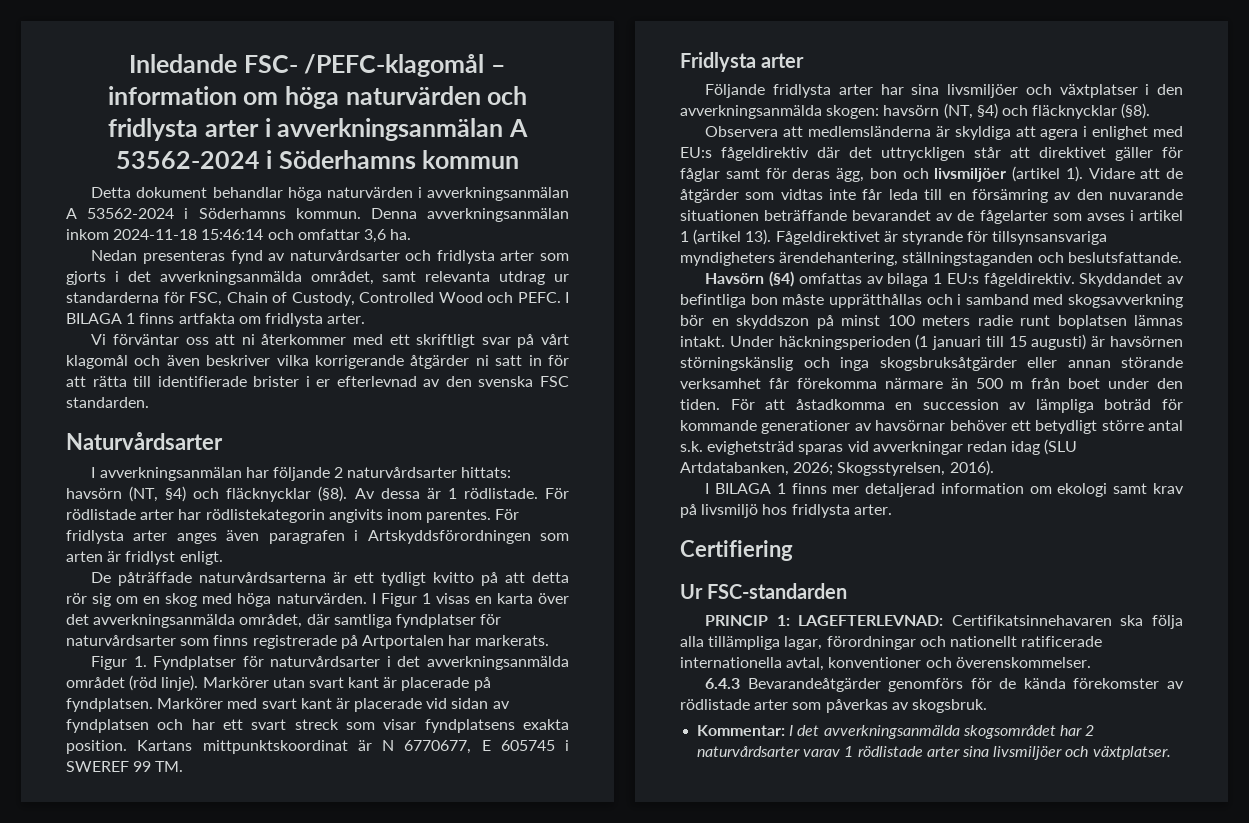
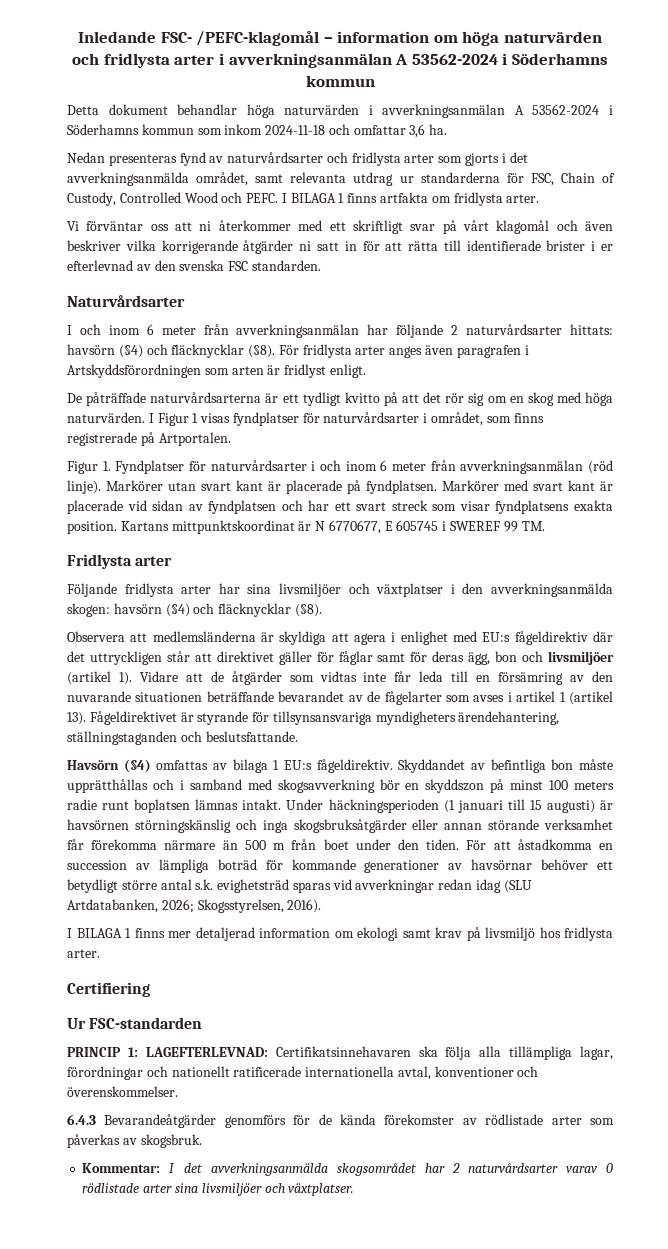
[295,208,569,222] kommun. Denna avverkningsanmälan -> [141,124,222,135] kommun som
[201,229,264,240] 15:46:14 -> (326, 130) none
(96, 472) none -> [79,324,229,335] och inom 6 meter från
[129,486,569,502] [66,509,492,523] (NT, §4) och fläcknycklar (§8). Av dessa är 1 rödlistade. För rödlistade arter har rödlistekategorin angivits inom parentes. -> [118,344,276,358] (§4) och fläcknycklar (§8).
[532,572,569,583] detta -> [423,392,442,403] det
[474,593,569,604] [66,614,392,628] en karta över det avverkningsanmälda området, där samtliga -> (231, 418) none
(176, 640) none -> [423,412,484,426] i området,
[361,635,550,649] Artportalen har markerats. -> [158,432,231,446] Artportalen.
[397,656,569,670] [66,677,125,688] det avverkningsanmälda området -> [320,460,584,474] och inom 6 meter från avverkningsanmälan
[943,103,998,119] (NT, §4) -> [165,604,190,617] (§4)
[844,746,854,757] 1 -> [606,1163,614,1173] 0

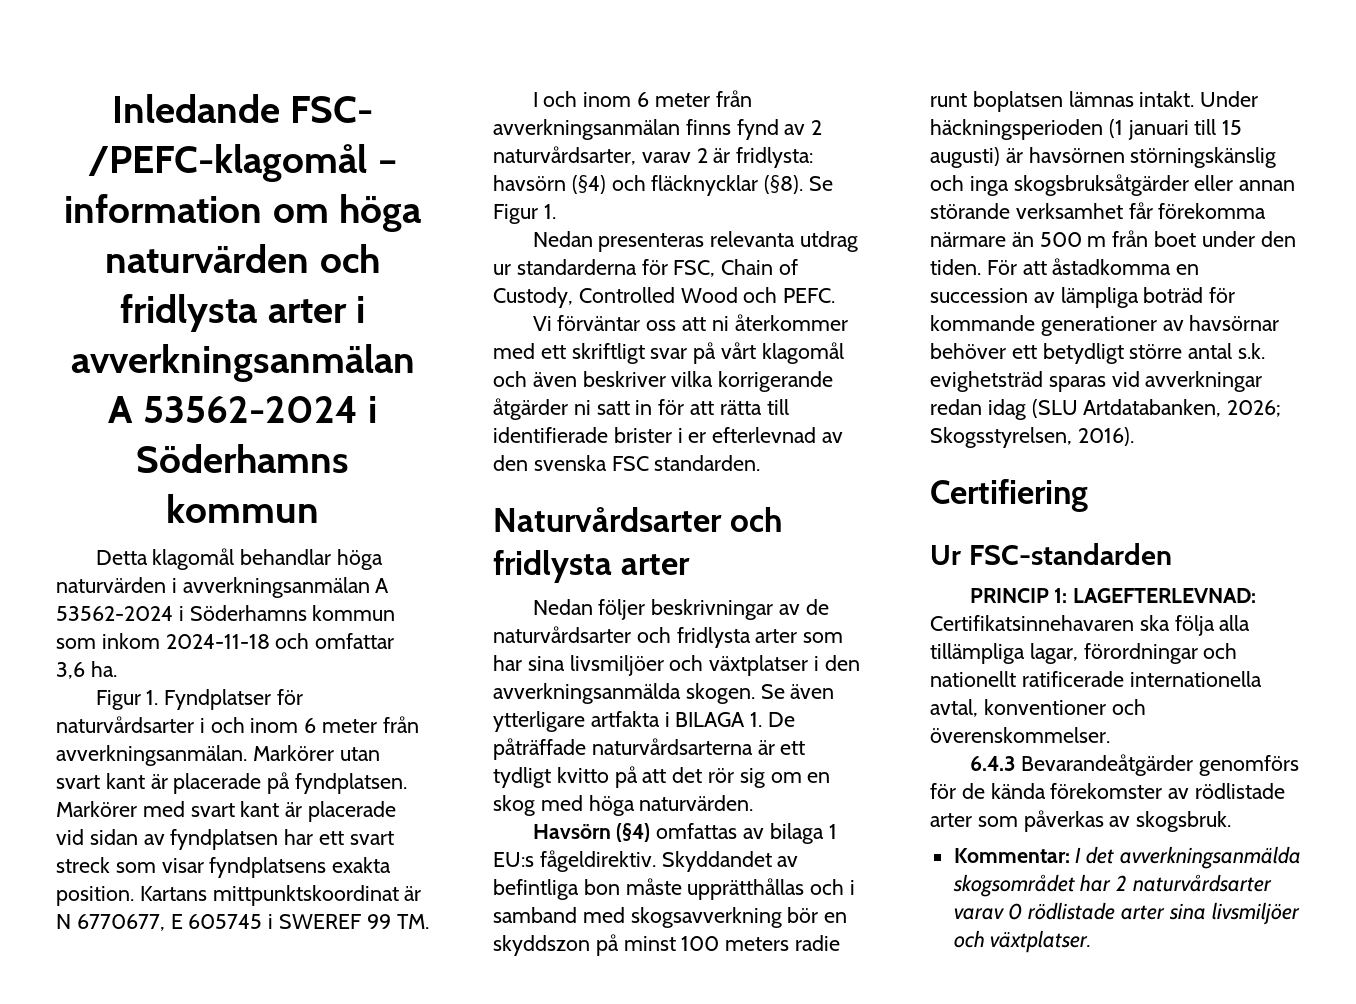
[108,104,168,115] dokument -> [152,548,235,570] klagomål
[67,152,528,166] [67,172,284,186] Nedan presenteras fynd av naturvårdsarter och fridlysta arter som gjorts i det avverkningsanmälda området, samt -> [95,689,304,710] [56,716,419,733] [56,745,380,766] [56,772,408,794] [56,801,397,822] [56,829,394,850] [56,857,392,878] [56,885,422,906] [56,914,429,931] [532,90,752,107] [493,119,823,140] [493,146,814,168] [493,175,834,196] [493,204,556,224] [532,231,705,252] Figur 1. Fyndplatser för naturvårdsarter i och inom 6 meter från avverkningsanmälan. Markörer utan svart kant är placerade på fyndplatsen. Markörer med svart kant är placerade vid sidan av fyndplatsen har ett svart streck som visar fyndplatsens exakta position. Kartans mittpunktskoordinat är N 6770677, E 605745 i SWEREF 99 TM. // I och inom 6 meter från avverkningsanmälan finns fynd av 2 naturvårdsarter, varav 2 är fridlysta: havsörn (§4) och fläcknycklar (§8). Se Figur 1. // Nedan presenteras
[281,192,540,206] I BILAGA 1 finns artfakta om fridlysta arter. -> (836, 295) none
[67,324,613,338] [67,344,529,358] [67,364,366,378] // I och inom 6 meter från avverkningsanmälan har följande 2 naturvårdsarter hittats: havsörn (§4) och fläcknycklar (§8). För fridlysta arter anges även paragrafen i Artskyddsförordningen som arten är fridlyst enligt. // -> [730,507,783,532] [493,550,691,583] [532,599,829,620] [493,626,844,648] [493,655,860,676] [493,683,835,704] [493,711,763,732] och fridlysta arter // Nedan följer beskrivningar av de naturvårdsarter och fridlysta arter som har sina livsmiljöer och växtplatser i den avverkningsanmälda skogen. Se även ytterligare artfakta i BILAGA 1.
[148,412,544,426] [67,432,231,446] [67,460,614,474] [67,480,613,494] [67,500,614,514] [67,520,545,534] [67,554,173,569] [67,583,614,597] [67,603,322,617] [67,631,613,645] [67,651,614,665] [67,671,613,685] [67,691,614,705] [67,711,560,725] [67,731,298,745] I Figur 1 visas fyndplatser för naturvårdsarter i området, som finns registrerade på Artportalen. // Figur 1. Fyndplatser för naturvårdsarter i och inom 6 meter från avverkningsanmälan (röd linje). Markörer utan svart kant är placerade på fyndplatsen. Markörer med svart kant är placerade vid sidan av fyndplatsen och har ett svart streck som visar fyndplatsens exakta position. Kartans mittpunktskoordinat är N 6770677, E 605745 i SWEREF 99 TM. // Fridlysta arter // Följande fridlysta arter har sina livsmiljöer och växtplatser i den avverkningsanmälda skogen: havsörn (§4) och fläcknycklar (§8). // Observera att medlemsländerna är skyldiga att agera i enlighet med EU:s fågeldirektiv där det uttryckligen står att direktivet gäller för fåglar samt för deras ägg, bon och livsmiljöer (artikel 1). Vidare att de åtgärder som vidtas inte får leda till en försämring av den nuvarande situationen beträffande bevarandet av de fågelarter som avses i artikel 1 (artikel 13). Fågeldirektivet är styrande för tillsynsansvariga myndigheters ärendehantering, ställningstaganden och beslutsfattande. -> (754, 803) none
[67,927,613,941] [67,949,100,958] // I BILAGA 1 finns mer detaljerad information om ekologi samt krav på livsmiljö hos fridlysta arter. -> (1134, 436) none

